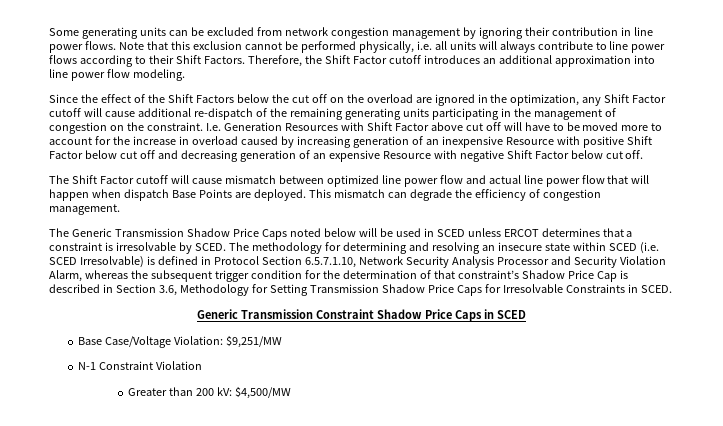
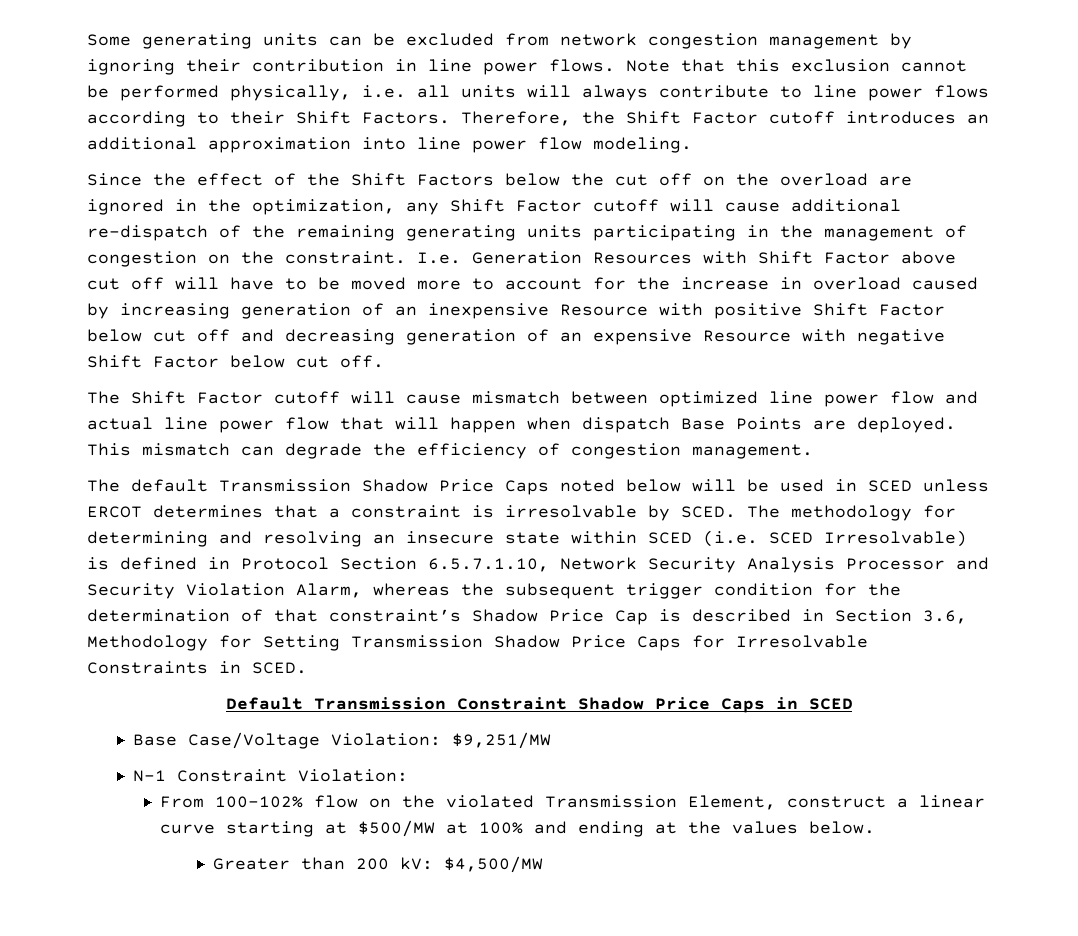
[71,228,112,237] Generic -> [131,479,208,492] default
[197,309,239,319] Generic -> [225,697,303,710] Default
[155,361,202,370] Violation -> [298,769,409,782] [159,795,985,810] [159,820,875,837] Violation: // From 100-102% flow on the violated Transmission Element, construct a linear curve starting at $500/MW at 100% and ending at the values below.

